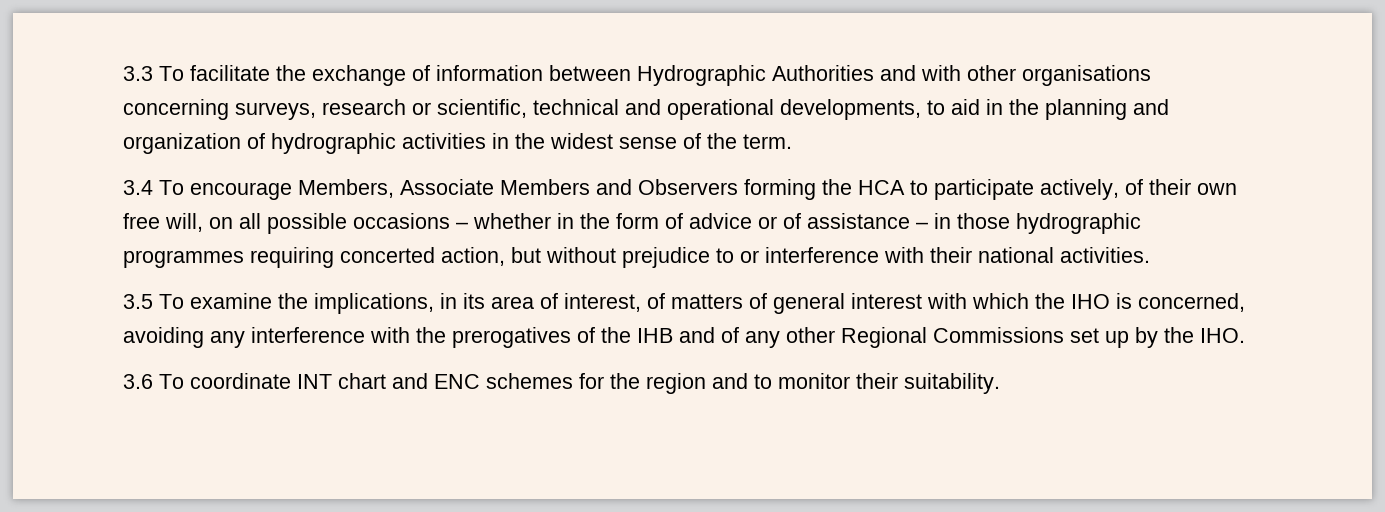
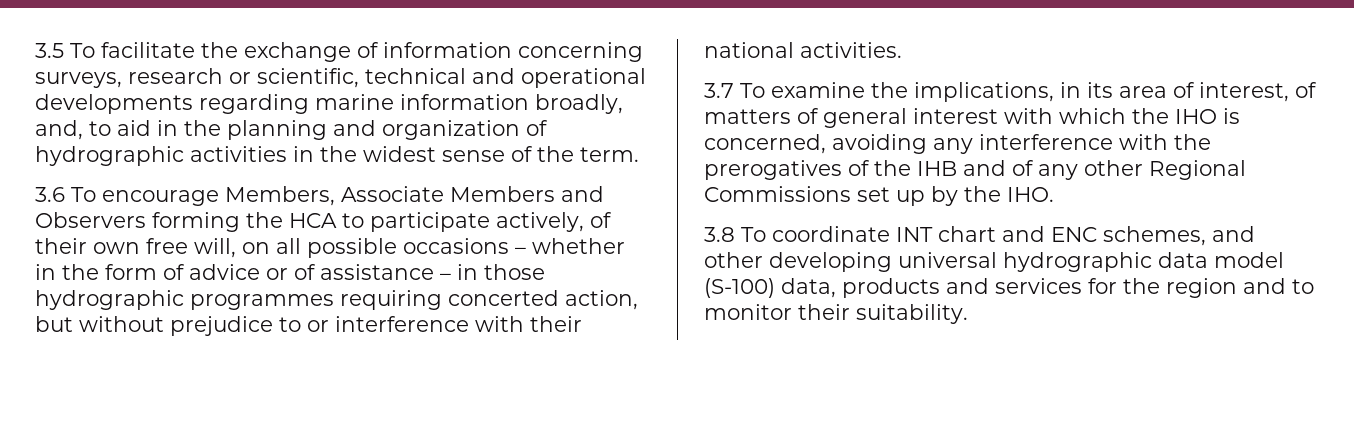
[123,66,153,81] 3.3 -> [35,43,64,58] 3.5
[549,65,1151,86] between Hydrographic Authorities and with other organisations -> (512, 50) none
[780,99,921,120] developments, -> [35,94,623,114] [35,120,83,140] developments regarding marine information broadly, and,
[123,180,153,195] 3.4 -> [35,187,65,202] 3.6
[123,294,153,309] 3.5 -> [704,83,734,98] 3.7
[123,374,153,389] 3.6 -> [704,227,735,242] 3.8
[486,373,573,389] schemes -> [1103,226,1255,246] [704,252,1284,272] [704,278,1082,298] schemes, and other developing universal hydrographic data model (S-100) data, products and services

